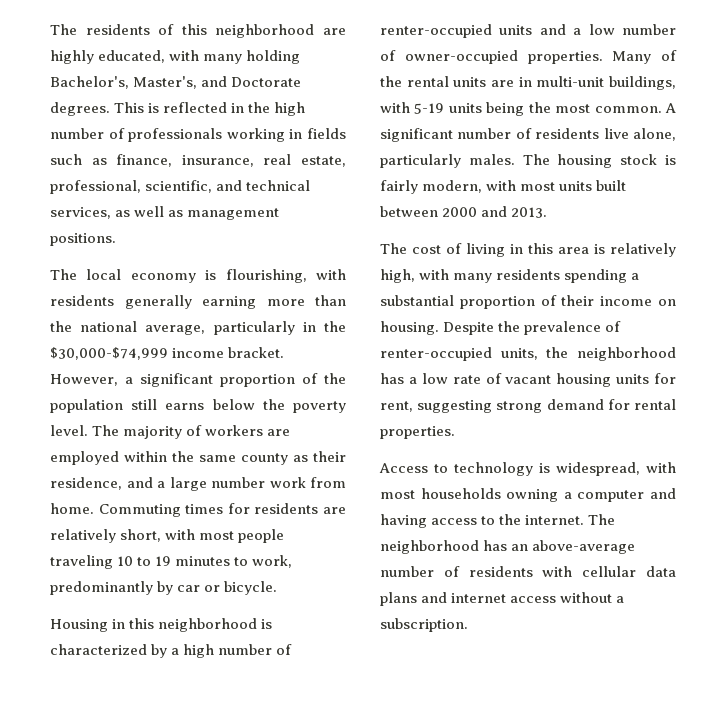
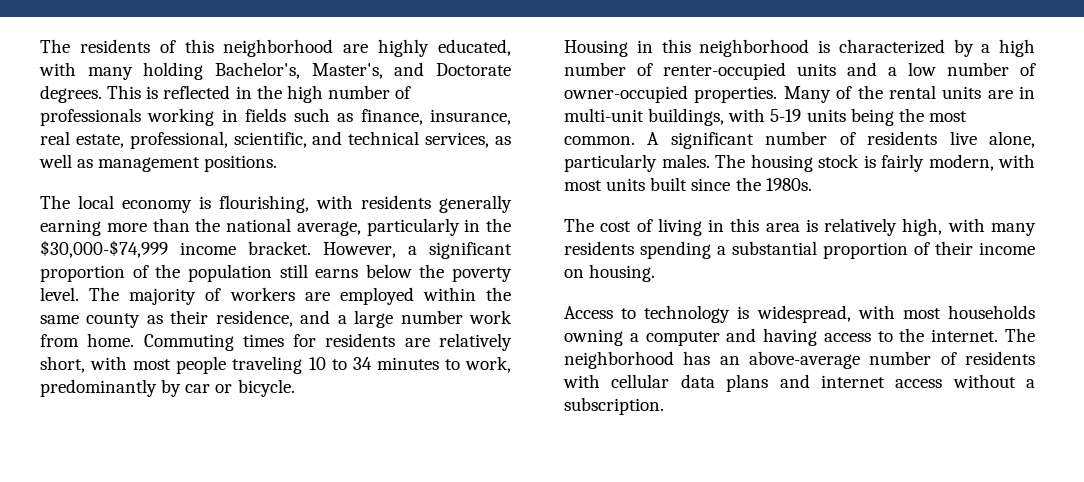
[155,556,172,566] 19 -> [352,357,372,370] 34
[380,206,548,218] between 2000 and 2013. -> [691,177,812,191] since the 1980s.
[443,321,622,335] [380,347,676,361] [380,373,676,387] [380,399,676,413] [380,426,455,439] Despite the prevalence of renter-occupied units, the neighborhood has a low rate of vacant housing units for rent, suggesting strong demand for rental properties. -> (656, 273) none

